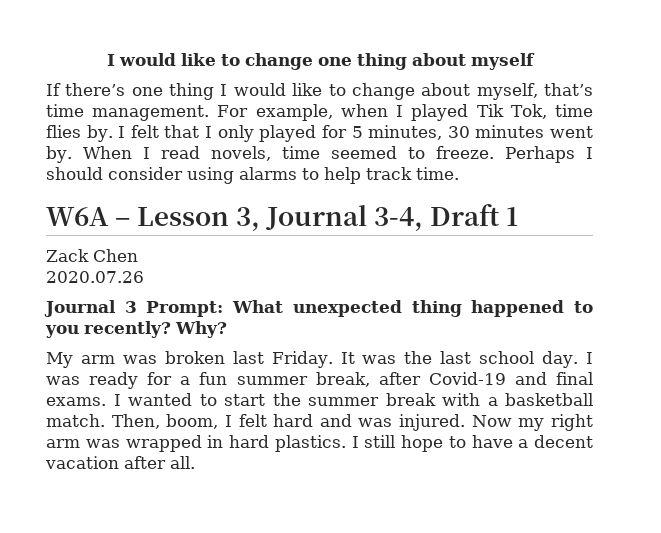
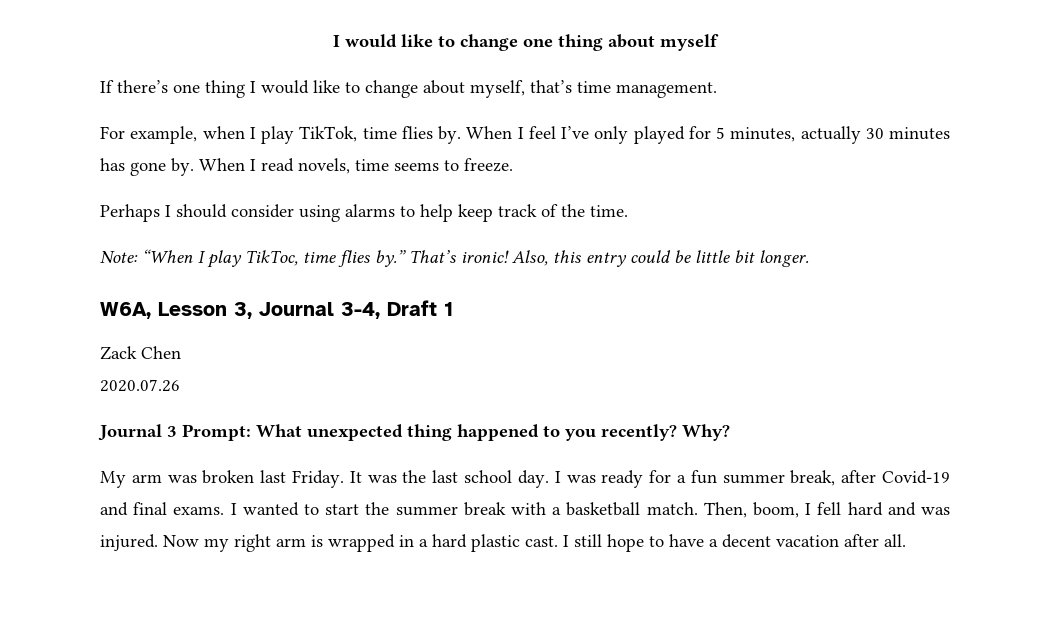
(210, 113) none -> (717, 90) //
[411,104,594,121] [46,125,213,142] played Tik Tok, time flies by. I felt that I -> [261,126,589,144] play TikTok, time flies by. When I feel I’ve
(443, 132) none -> [800,126,861,144] actually
[550,126,593,138] went -> [100,158,166,176] has gone
[330,146,397,159] seemed -> [394,162,439,171] seems
(494, 152) none -> (513, 165) //
[366,167,459,180] [46,207,131,226] track time. // W6A – -> [458,204,628,222] [100,249,809,268] [100,302,151,319] keep track of the time. // Note: “When I play TikToc, time flies by.” That’s ironic! Also, this entry could be little bit longer. // W6A,
[238,414,267,427] felt -> [817,502,842,515] fell
[85,439,120,448] was -> [311,535,323,547] is
[229,435,346,452] hard plastics. -> [419,534,558,552] a hard plastic cast.

